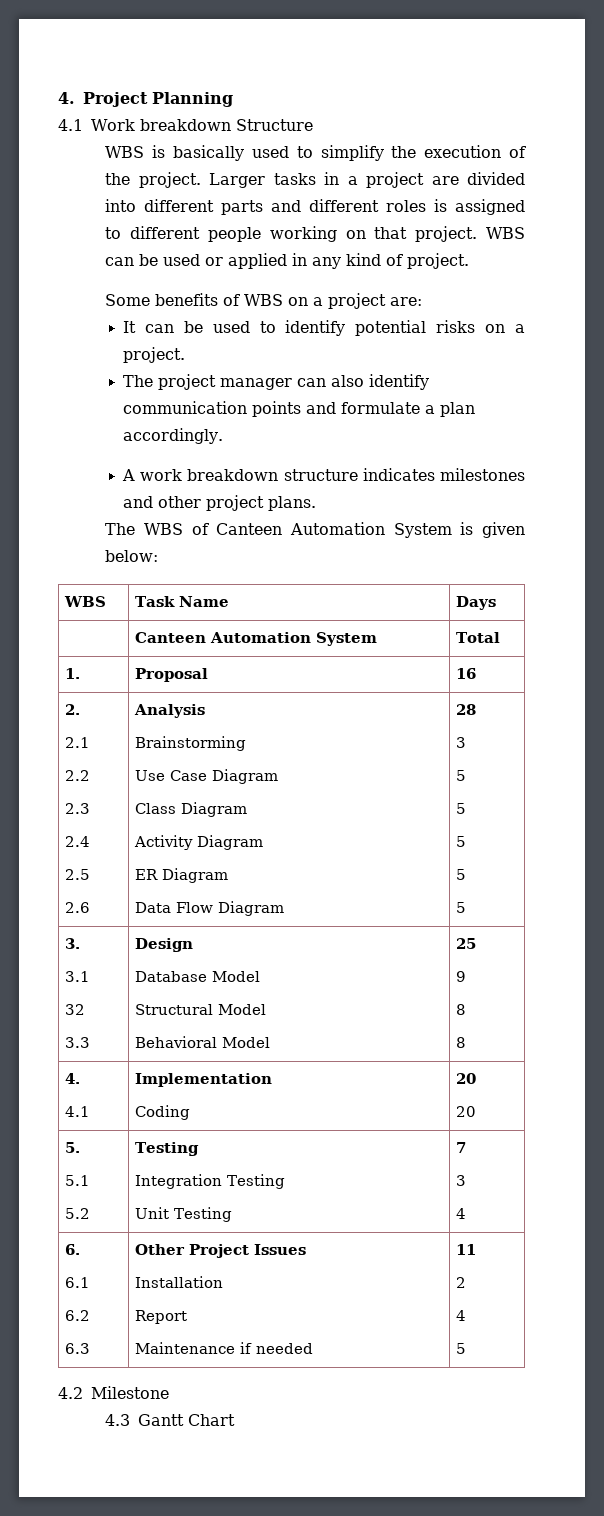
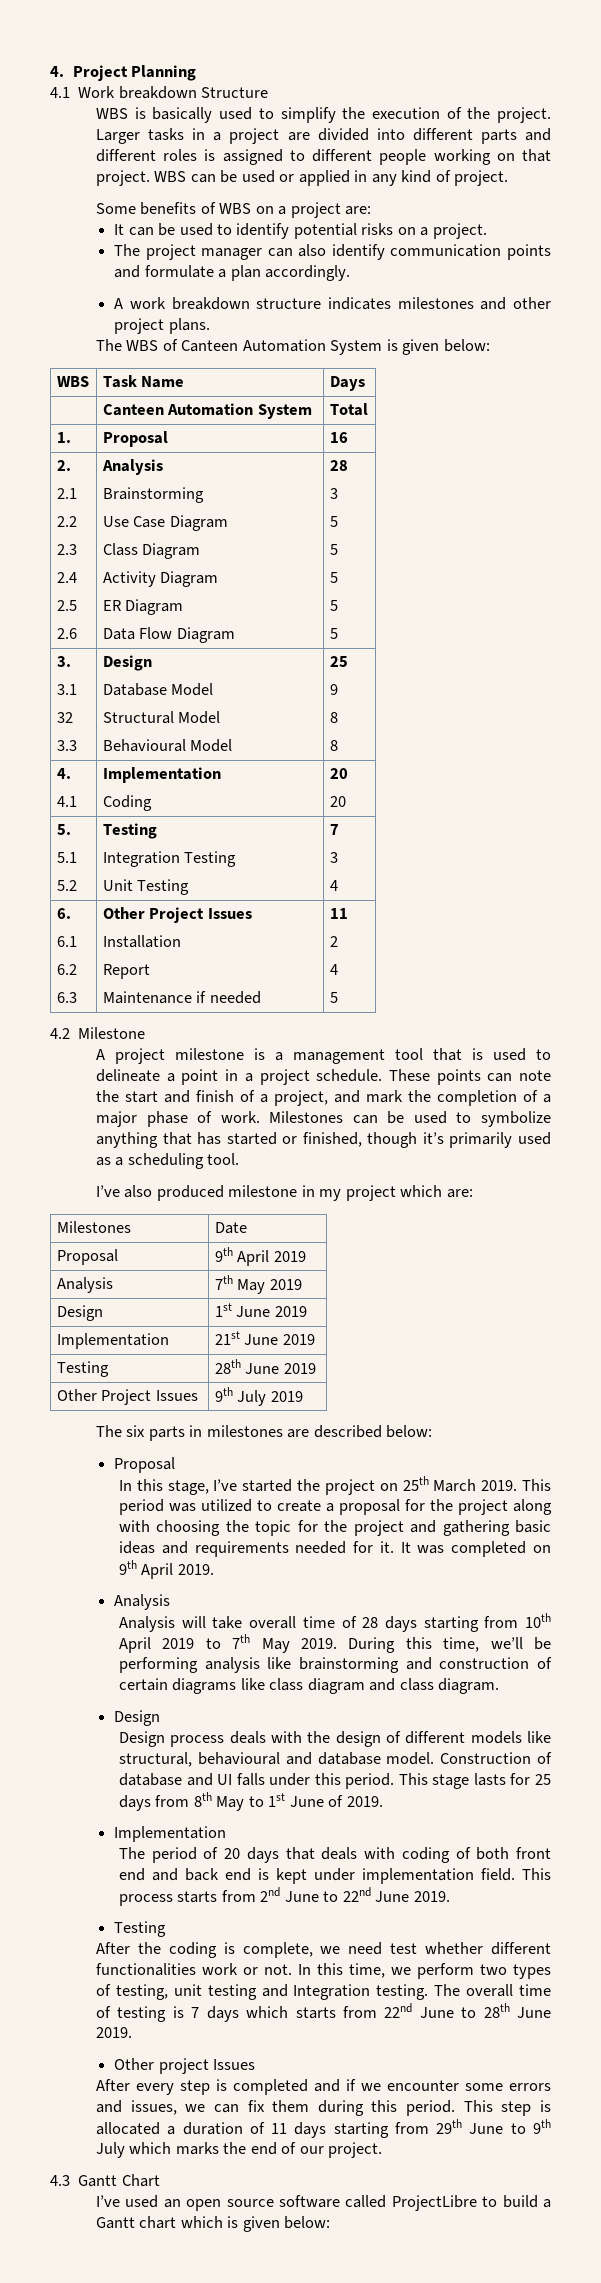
[135,1036,218,1048] Behavioral -> [102,739,186,752] Behavioural
[105,1414,236,1426] 4.3 Gantt Chart -> [96,1048,551,1064] [96,1069,551,1085] [96,1090,551,1106] [96,1111,552,1127] [96,1132,552,1148] [96,1153,240,1169] [96,1185,473,1201] [56,1221,131,1233] [214,1222,247,1234] [56,1249,118,1265] [214,1247,306,1266] [56,1277,113,1293] [214,1275,302,1294] [56,1305,103,1321] [214,1303,307,1317] [56,1333,169,1349] [214,1331,315,1345] [56,1361,109,1377] [214,1359,316,1374] [56,1389,198,1405] [214,1387,303,1406] [96,1425,433,1441] [114,1457,176,1473] [119,1476,551,1495] [119,1499,552,1515] [119,1520,551,1536] [119,1541,551,1557] [119,1560,214,1579] [114,1594,171,1610] [119,1613,551,1632] [119,1634,551,1653] [119,1657,552,1673] [119,1678,500,1694] [114,1710,161,1726] [119,1731,551,1747] [119,1752,552,1767] [119,1773,551,1789] [119,1792,383,1811] [114,1826,227,1842] [119,1847,551,1863] [119,1868,551,1884] [119,1887,450,1906] [114,1921,167,1937] [96,1942,551,1958] [96,1963,552,1979] [96,1984,551,2000] [96,2003,551,2022] [96,2027,133,2038] [114,2058,256,2074] [96,2079,552,2095] [96,2100,551,2116] [96,2119,551,2138] [96,2142,383,2158] [50,2174,160,2187] [96,2195,551,2211] [96,2216,331,2232] A project milestone is a management tool that is used to delineate a point in a project schedule. These points can note the start and finish of a project, and mark the completion of a major phase of work. Milestones can be used to symbolize anything that has started or finished, though it’s primarily used as a scheduling tool. // I’ve also produced milestone in my project which are: // Milestones | Date // Proposal | 9th April 2019 // Analysis | 7th May 2019 // Design | 1st June 2019 // Implementation | 21st June 2019 // Testing | 28th June 2019 // Other Project Issues | 9th July 2019 // The six parts in milestones are described below: // Proposal // In this stage, I’ve started the project on 25th March 2019. This period was utilized to create a proposal for the project along with choosing the topic for the project and gathering basic ideas and requirements needed for it. It was completed on 9th April 2019. // Analysis // Analysis will take overall time of 28 days starting from 10th April 2019 to 7th May 2019. During this time, we’ll be performing analysis like brainstorming and construction of certain diagrams like class diagram and class diagram. // Design // Design process deals with the design of different models like structural, behavioural and database model. Construction of database and UI falls under this period. This stage lasts for 25 days from 8th May to 1st June of 2019. // Implementation // The period of 20 days that deals with coding of both front end and back end is kept under implementation field. This process starts from 2nd June to 22nd June 2019. // Testing // After the coding is complete, we need test whether different functionalities work or not. In this time, we perform two types of testing, unit testing and Integration testing. The overall time of testing is 7 days which starts from 22nd June to 28th June 2019. // Other project Issues // After every step is completed and if we encounter some errors and issues, we can fix them during this period. This step is allocated a duration of 11 days starting from 29th June to 9th July which marks the end of our project. // 4.3 Gantt Chart // I’ve used an open source software called ProjectLibre to build a Gantt chart which is given below:

